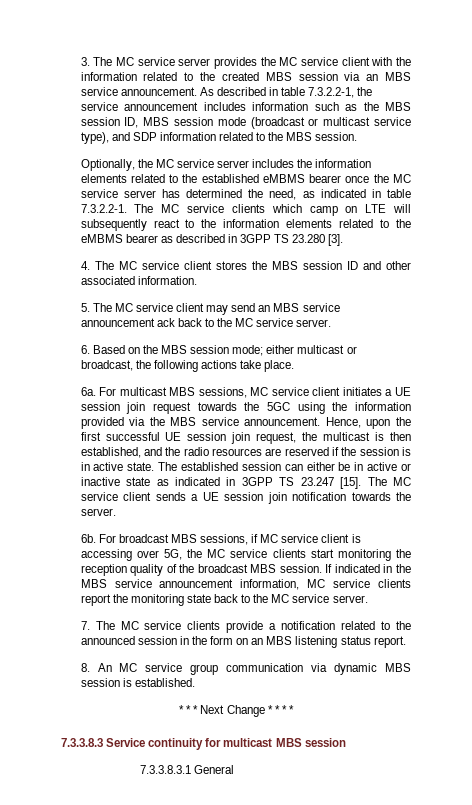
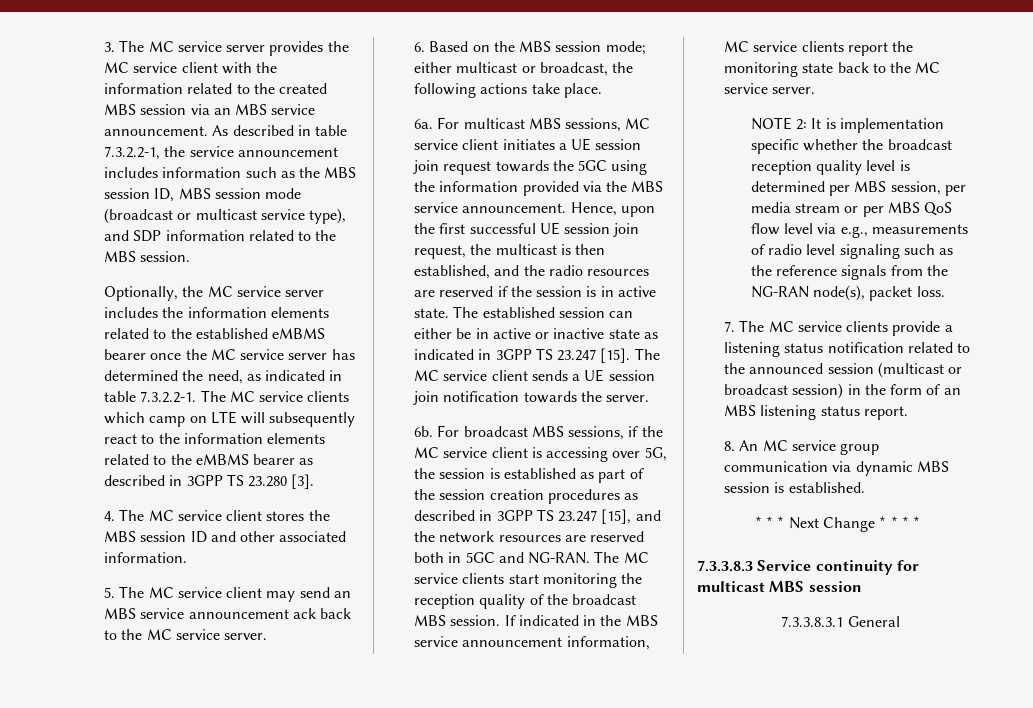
(259, 538) none -> [641,426,663,437] the
(203, 553) none -> [439,468,644,483] [413,489,639,504] [413,509,661,524] [413,531,645,543] [413,551,620,564] session is established as part of the session creation procedures as described in 3GPP TS 23.247 [15], and the network resources are reserved both in 5GC and NG-RAN. The
(368, 599) none -> [750,117,945,133] [750,139,952,154] [750,160,910,175] [750,181,967,196] [750,202,953,217] [750,223,969,238] [750,244,954,259] [750,265,949,280] [750,285,945,301] // NOTE 2: It is implementation specific whether the broadcast reception quality level is determined per MBS session, per media stream or per MBS QoS flow level via e.g., measurements of radio level signaling such as the reference signals from the NG-RAN node(s), packet loss.
(277, 626) none -> [723,342,824,357] listening status
(177, 640) none -> [877,362,963,378] [723,383,844,399] (multicast or broadcast session)
[236,638,249,645] on -> [926,384,941,395] of

